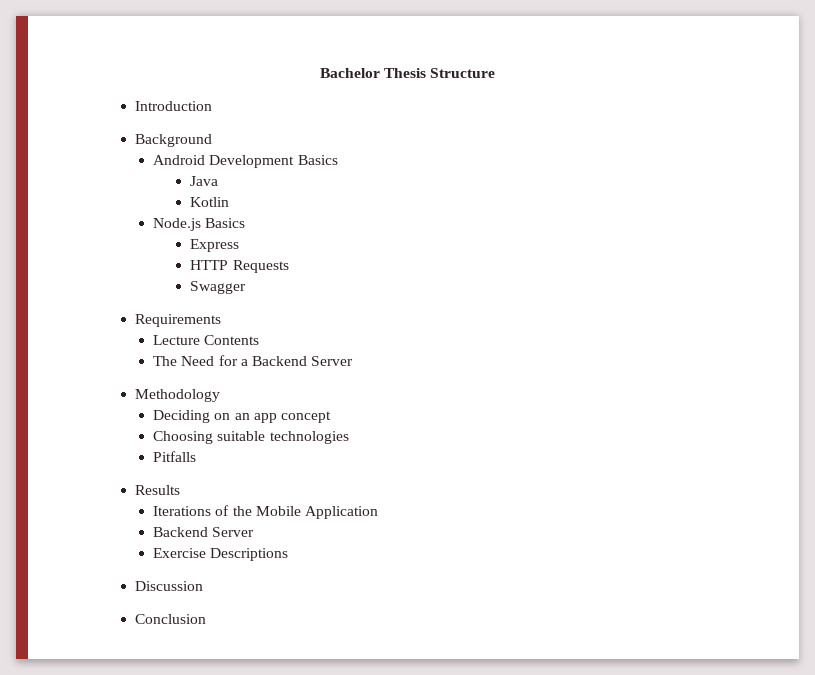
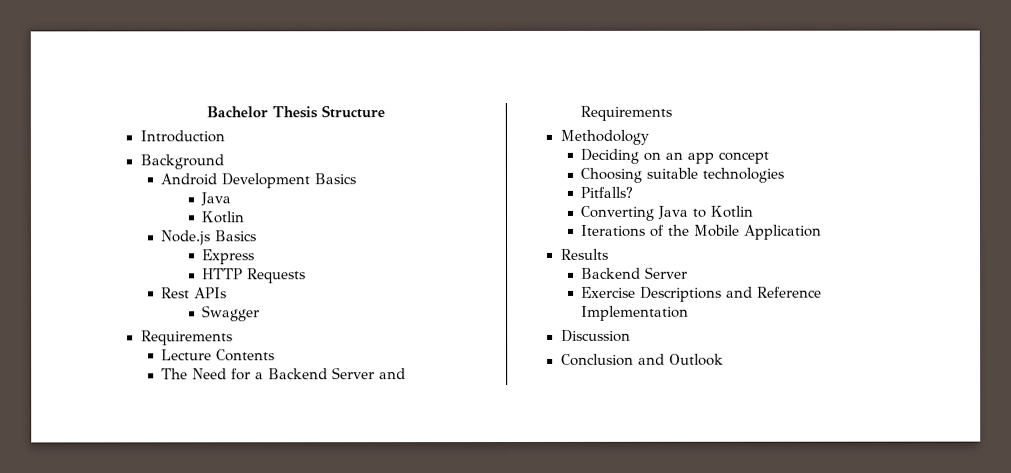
(289, 266) none -> [161,287,228,299] // Rest APIs
(354, 361) none -> [379,368,407,380] [580,105,673,121] and Requirements
[153,451,197,462] [134,485,180,495] Pitfalls // Results -> [580,186,634,198] [580,205,754,221] Pitfalls? // Converting Java to Kotlin
(378, 512) none -> [560,248,609,260] // Results
(289, 554) none -> [726,286,823,298] [581,305,690,321] and Reference Implementation
(206, 619) none -> [637,353,724,366] and Outlook

